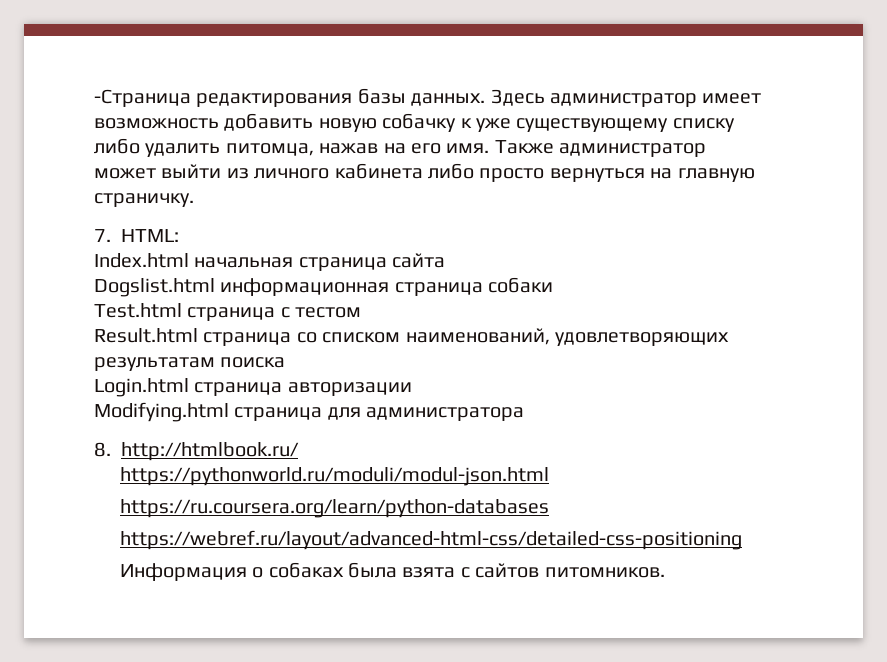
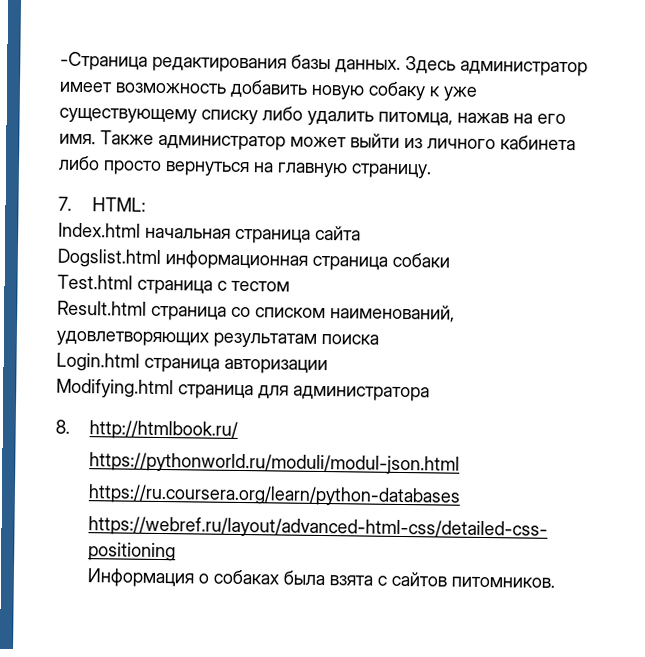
[382,113,457,132] собачку -> [368,81,426,101] собаку
[94,193,194,207] страничку. -> [351,163,432,179] страницу.

